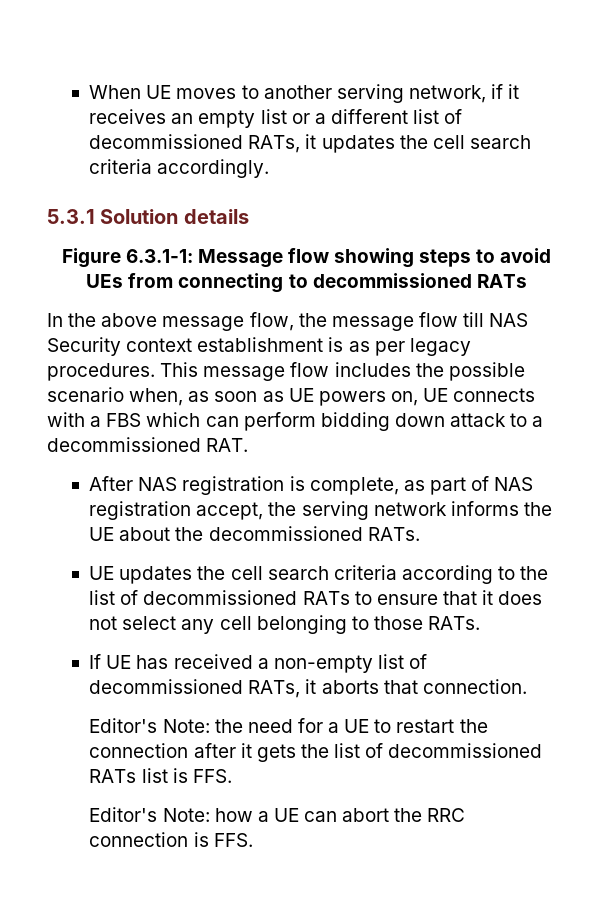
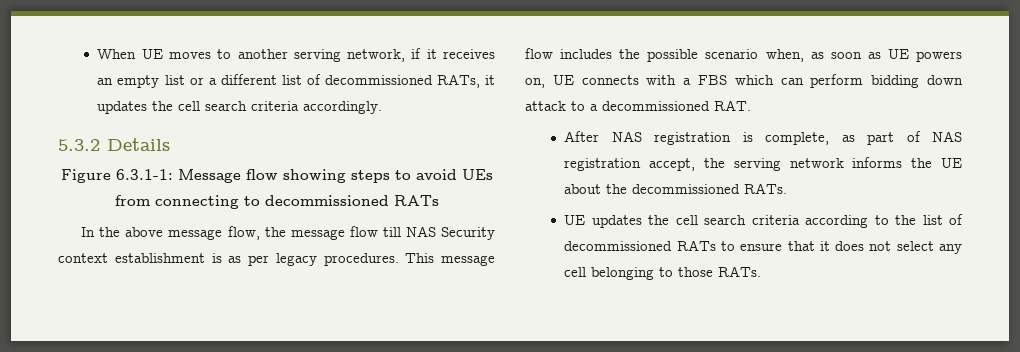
[47,209,249,224] 5.3.1 Solution details -> [58,138,170,151] 5.3.2 Details
[89,654,428,673] [89,679,527,698] [89,718,488,733] [89,743,543,762] [89,768,232,783] [89,807,466,822] [89,832,253,847] // If UE has received a non-empty list of decommissioned RATs, it aborts that connection. // Editor's Note: the need for a UE to restart the connection after it gets the list of decommissioned RATs list is FFS. // Editor's Note: how a UE can abort the RRC connection is FFS. -> (762, 271) none

